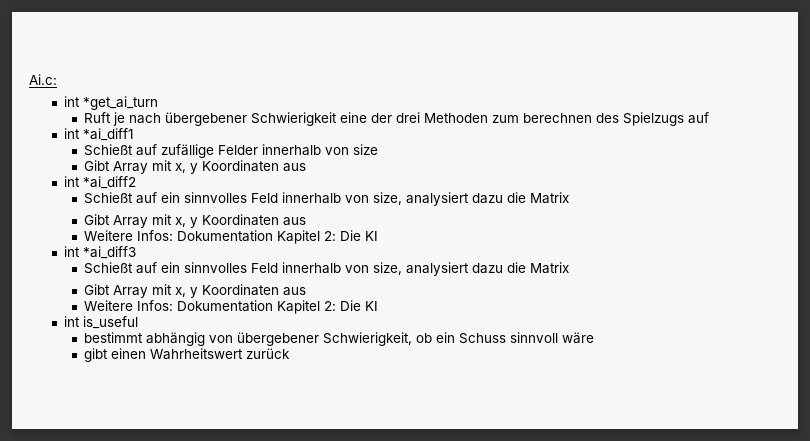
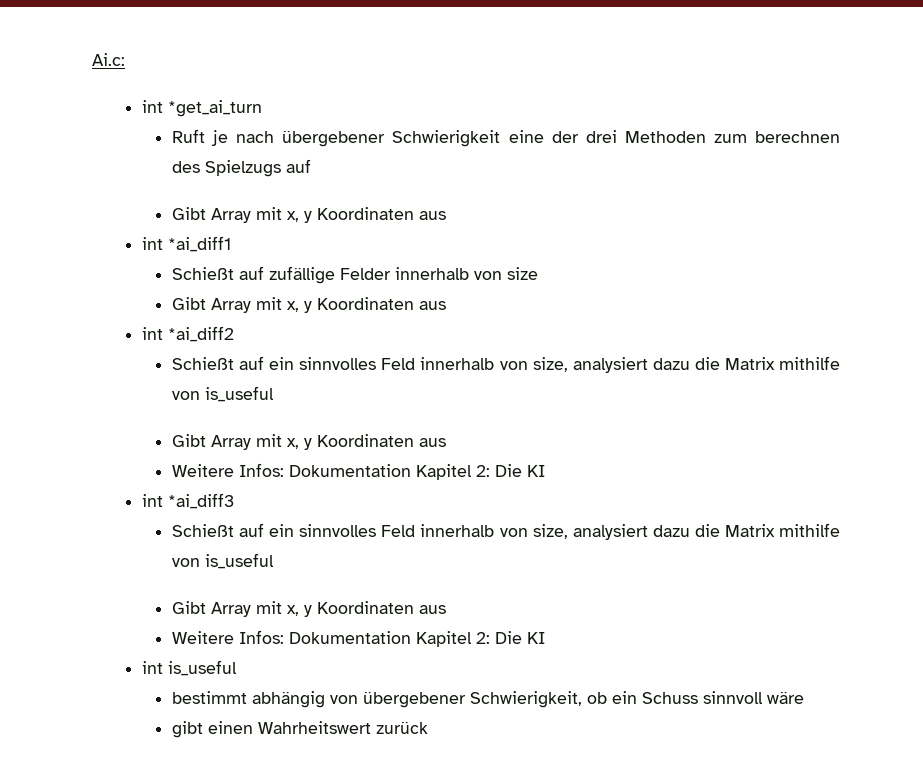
(710, 118) none -> [171,207,446,223] // Gibt Array mit x, y Koordinaten aus
(570, 198) none -> [779,356,841,370] [171,386,274,402] mithilfe von is_useful
(570, 268) none -> [779,523,841,537] [171,553,274,569] mithilfe von is_useful

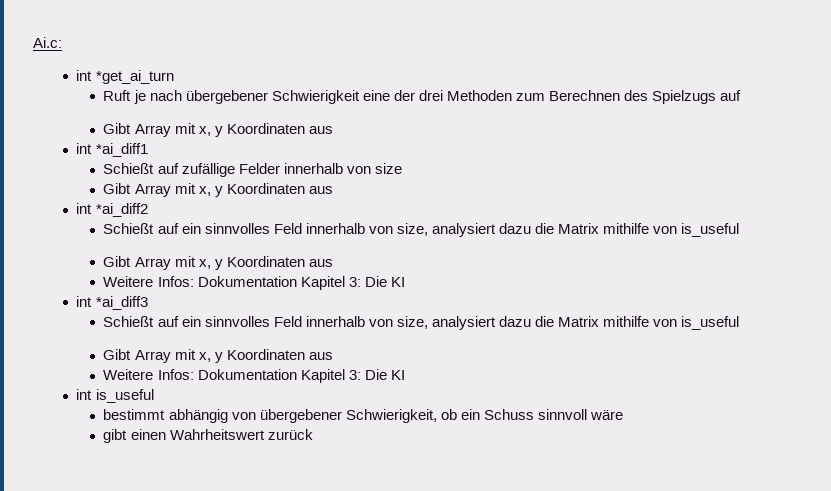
[755,131,841,143] berechnen -> [548,90,620,101] Berechnen
[475,465,490,477] 2: -> [348,277,361,287] 3:
[475,632,490,644] 2: -> [348,370,361,380] 3:

